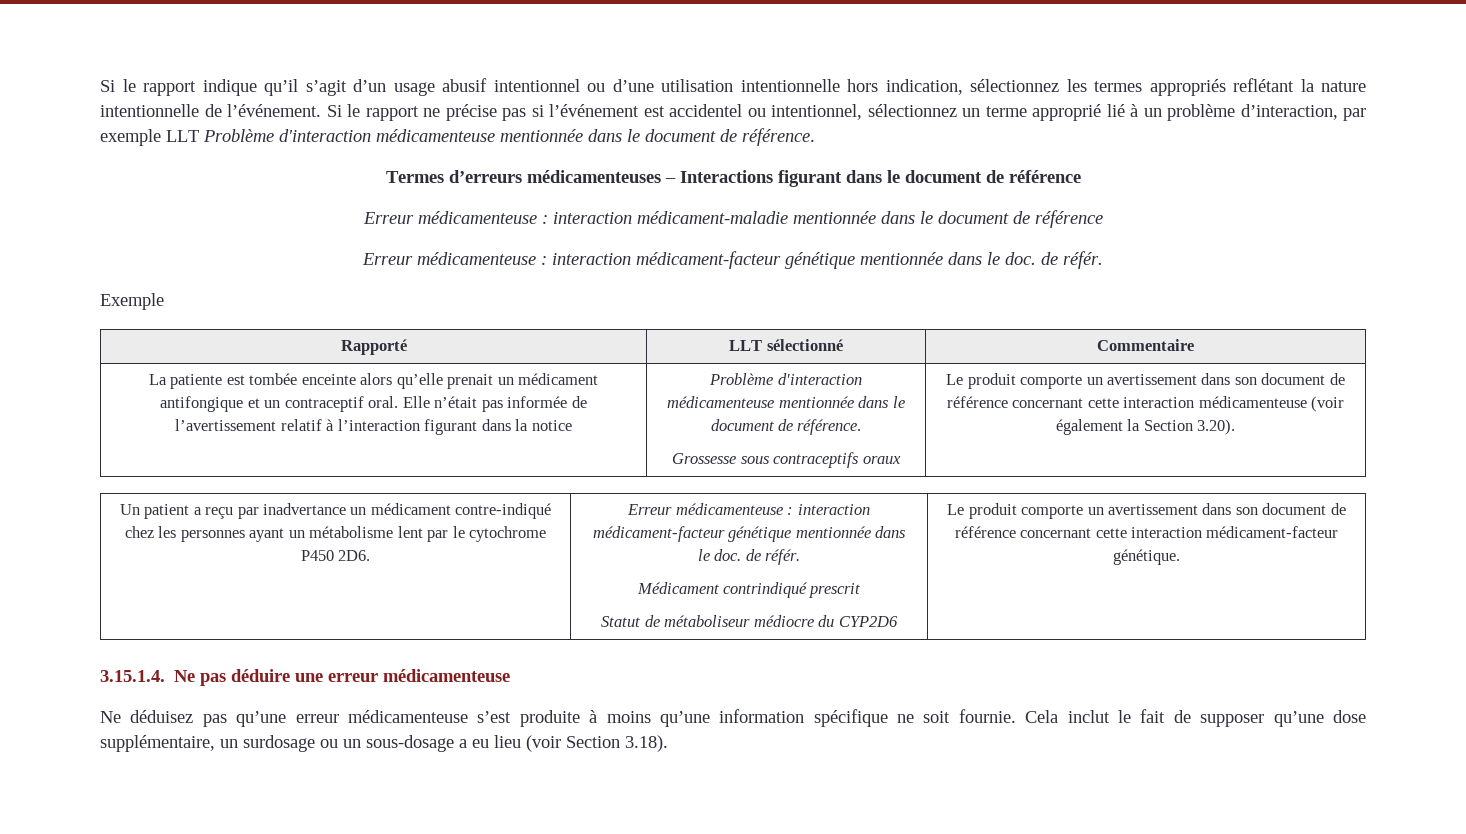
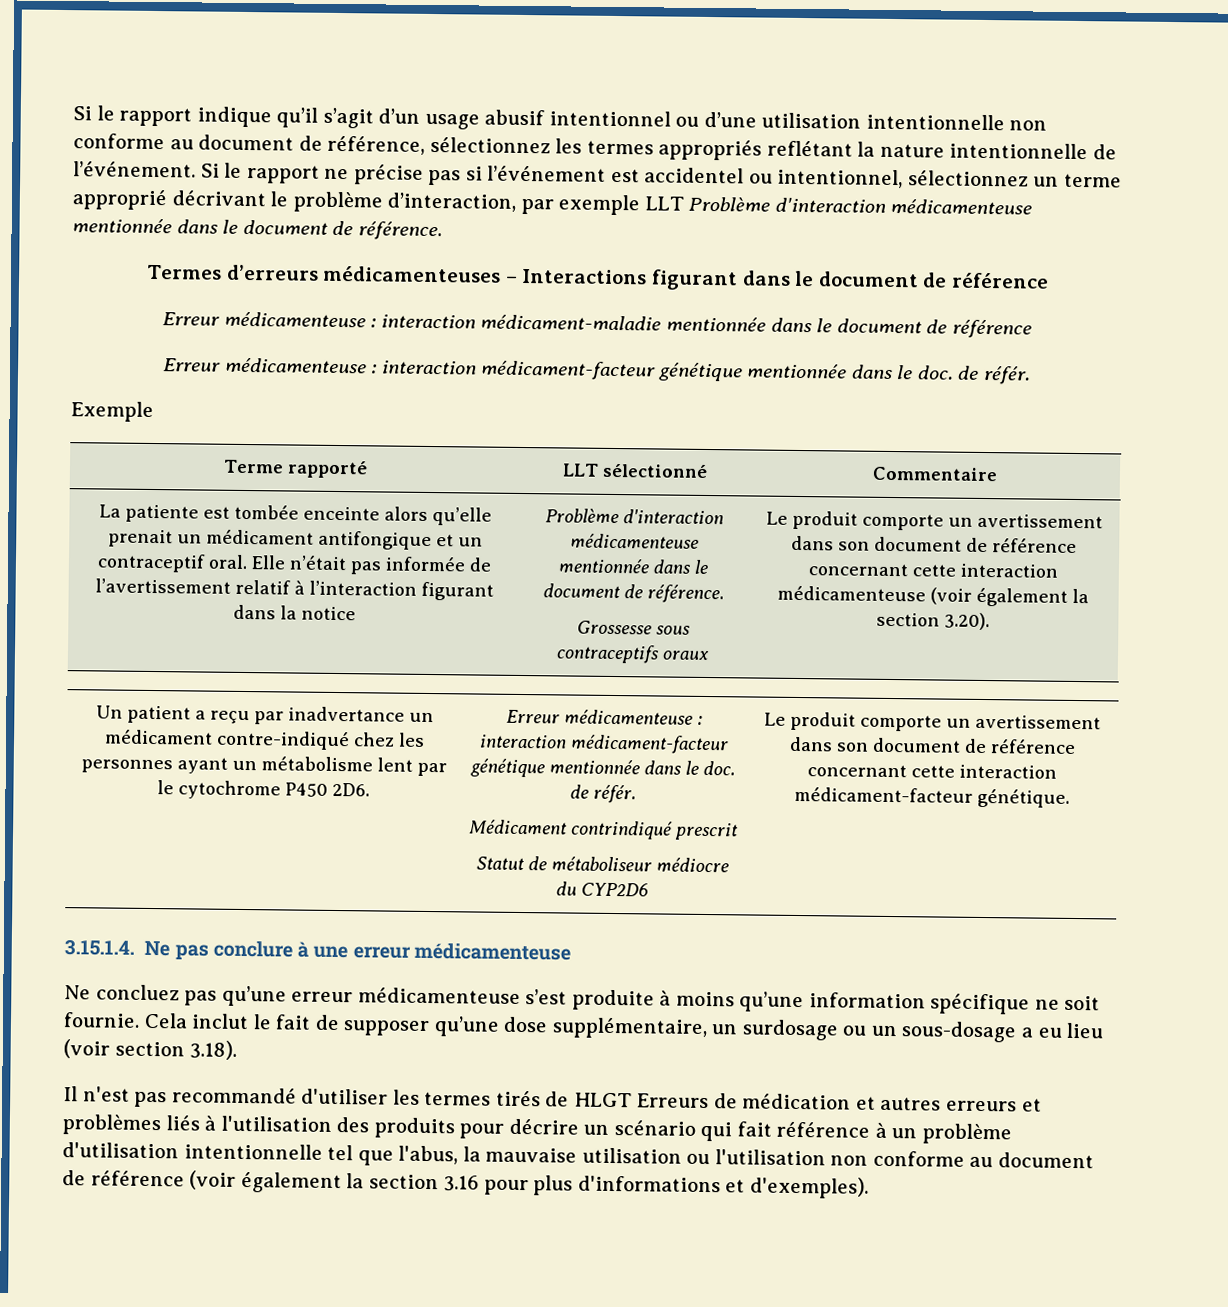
[847,79,963,95] hors indication, -> [1009,120,1048,131] [73,133,426,155] non conforme au document de référence,
[1106,104,1162,117] lié à un -> [171,190,289,207] décrivant le
[340,339,407,355] Rapporté -> [223,459,368,479] Terme rapporté
[1143,420,1193,431] Section -> [876,612,940,627] section
[231,669,291,682] déduire -> [212,940,310,958] conclure à
[130,710,194,723] déduisez -> [95,984,180,1001] concluez
[566,736,620,748] Section -> [114,1041,185,1057] section
(668, 743) none -> [63,1086,1042,1112] [62,1114,1013,1145] [62,1142,1094,1169] [62,1170,869,1199] // Il n'est pas recommandé d'utiliser les termes tirés de HLGT Erreurs de médication et autres erreurs et problèmes liés à l'utilisation des produits pour décrire un scénario qui fait référence à un problème d'utilisation intentionnelle tel que l'abus, la mauvaise utilisation ou l'utilisation non conforme au document de référence (voir également la section 3.16 pour plus d'informations et d'exemples).

